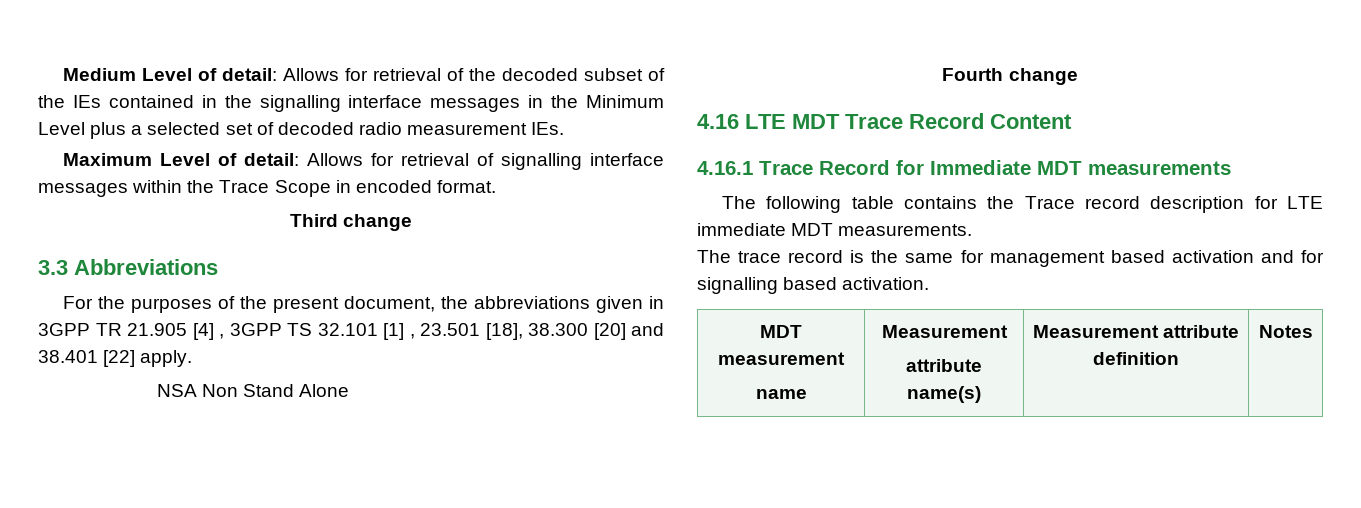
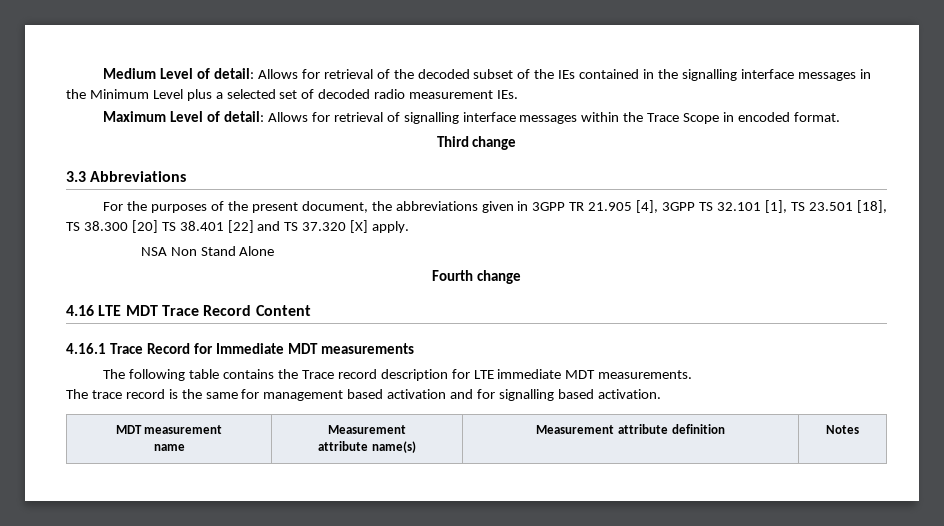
[192,323,224,340] [4] , -> [636,200,659,213] [4],
[383,323,415,340] [1] , -> [764,200,805,213] [1], TS
(523, 331) none -> [66,222,80,231] TS
[631,323,664,336] and -> [161,222,176,231] TS
(136, 358) none -> [257,220,369,233] and TS 37.320 [X]

